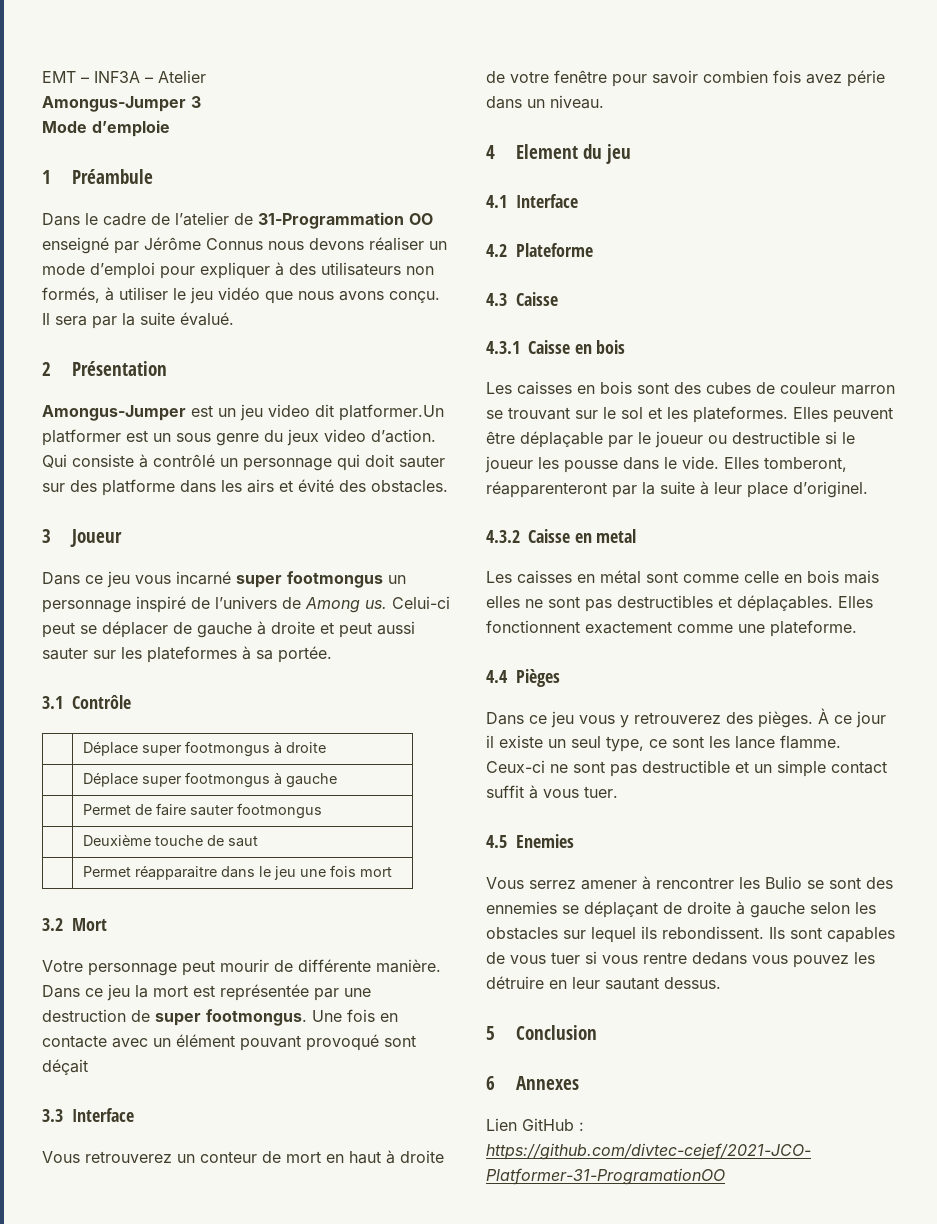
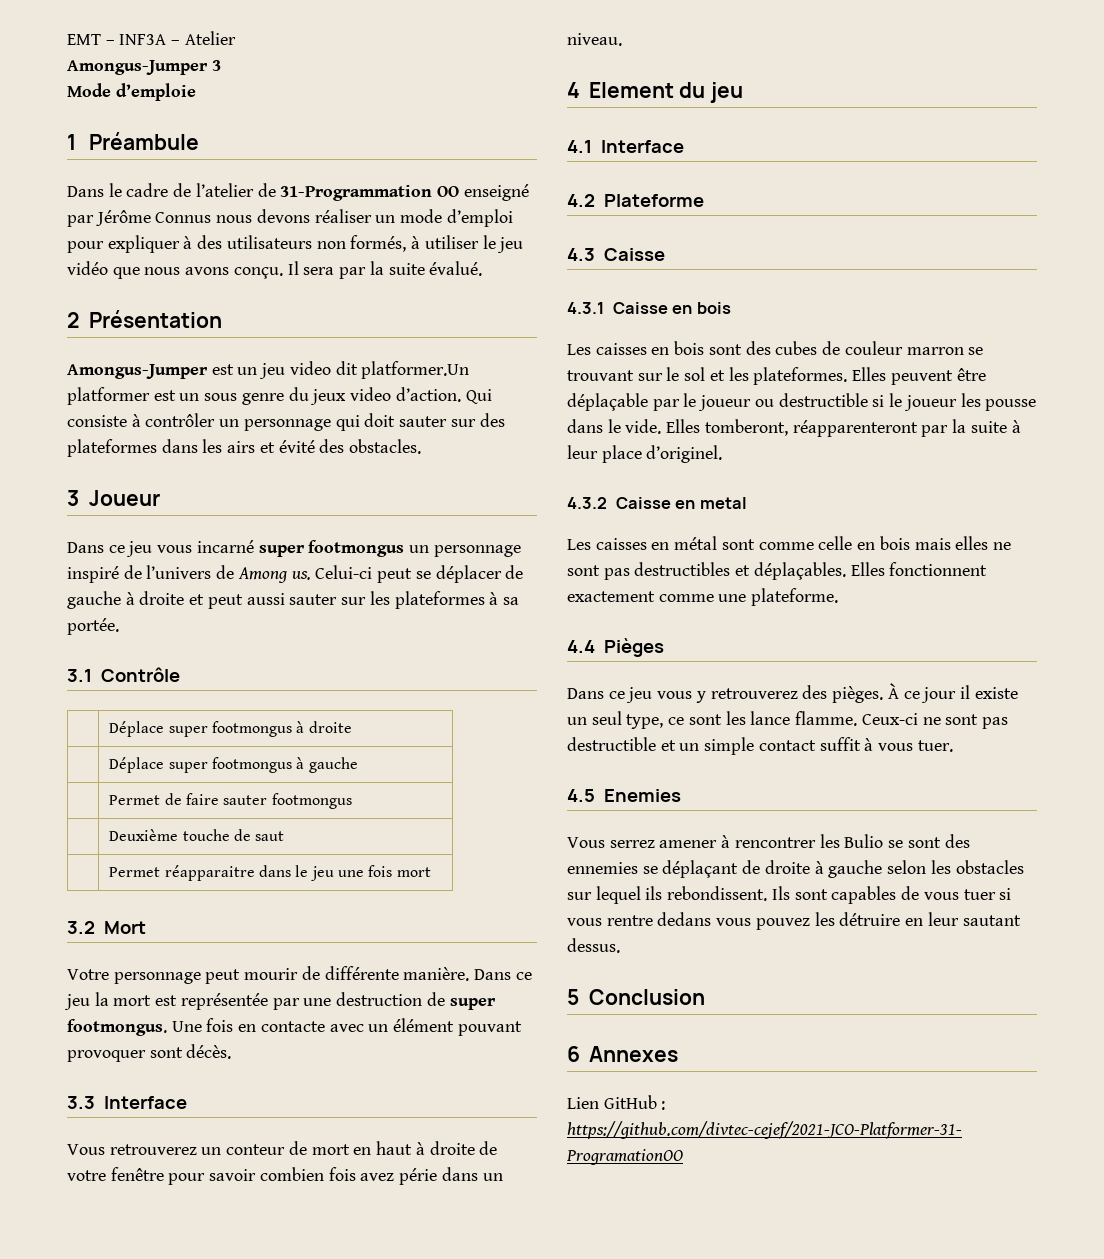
[153,454,215,467] contrôlé -> [145,413,216,427] contrôler
[102,479,175,496] platforme -> [67,439,157,457] plateformes
[306,1034,416,1051] [42,1059,88,1075] provoqué sont déçait -> [67,1044,232,1062] provoquer sont décès.

